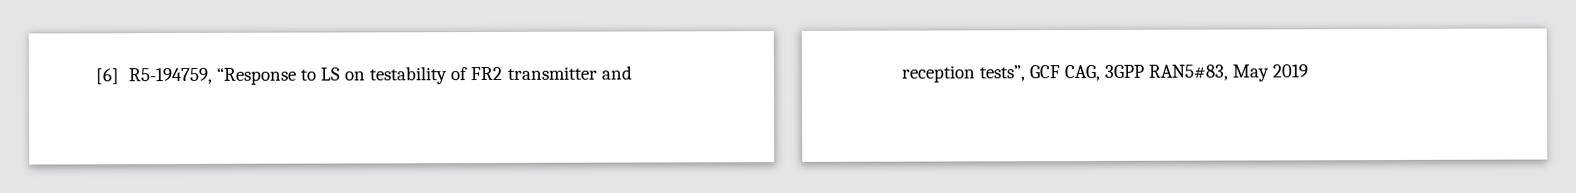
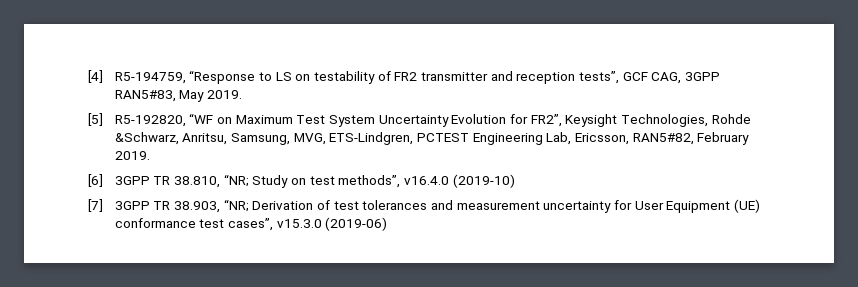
[95,68,119,85] [6] -> [88,70,103,83] [4]
[1272,64,1309,78] 2019 -> [207,90,243,99] [88,113,751,127] [114,132,750,145] [114,151,150,160] [88,174,515,188] [88,199,760,213] [114,217,388,231] 2019. // [5] R5-192820, “WF on Maximum Test System Uncertainty Evolution for FR2”, Keysight Technologies, Rohde &Schwarz, Anritsu, Samsung, MVG, ETS-Lindgren, PCTEST Engineering Lab, Ericsson, RAN5#82, February 2019. // [6] 3GPP TR 38.810, “NR; Study on test methods”, v16.4.0 (2019-10) // [7] 3GPP TR 38.903, “NR; Derivation of test tolerances and measurement uncertainty for User Equipment (UE) conformance test cases”, v15.3.0 (2019-06)

